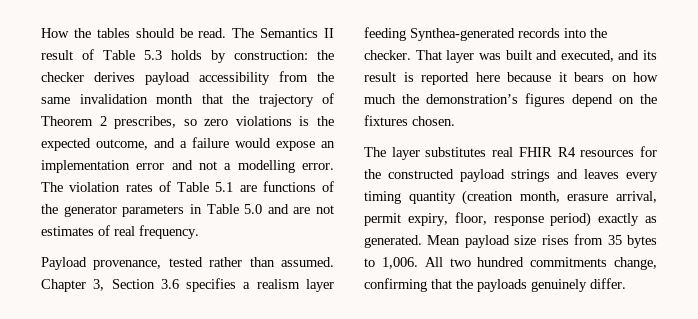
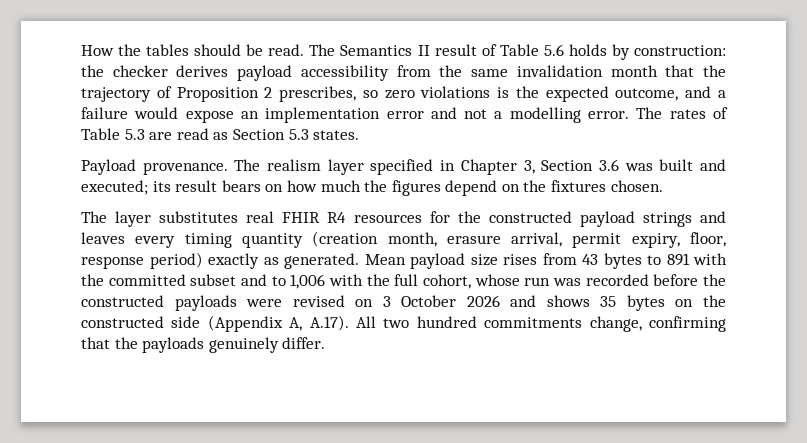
[144,50,162,60] 5.3 -> [543,44,564,56] 5.6
[41,116,93,126] Theorem -> [176,87,259,102] Proposition
[69,182,121,192] violation -> (663, 113) none
[215,181,334,192] [41,204,334,217] [41,225,199,239] [41,257,334,270] [41,278,334,292] [364,27,607,41] [364,50,657,63] [364,72,567,85] 5.1 are functions of the generator parameters in Table 5.0 and are not estimates of real frequency. // Payload provenance, tested rather than assumed. Chapter 3, Section 3.6 specifies a realism layer feeding Synthea-generated records into the checker. That layer was built and executed, and its result is reported here because it -> [124,128,360,140] [81,159,726,175] [81,180,218,195] 5.3 are read as Section 5.3 states. // Payload provenance. The realism layer specified in Chapter 3, Section 3.6 was built and executed; its result
[426,94,518,104] demonstration’s -> (388, 186) none
[607,235,657,248] [364,257,418,269] 35 bytes to 1,006. -> [582,253,727,269] [81,274,726,289] [81,295,727,311] [81,315,349,332] 43 bytes to 891 with the committed subset and to 1,006 with the full cohort, whose run was recorded before the constructed payloads were revised on 3 October 2026 and shows 35 bytes on the constructed side (Appendix A, A.17).

